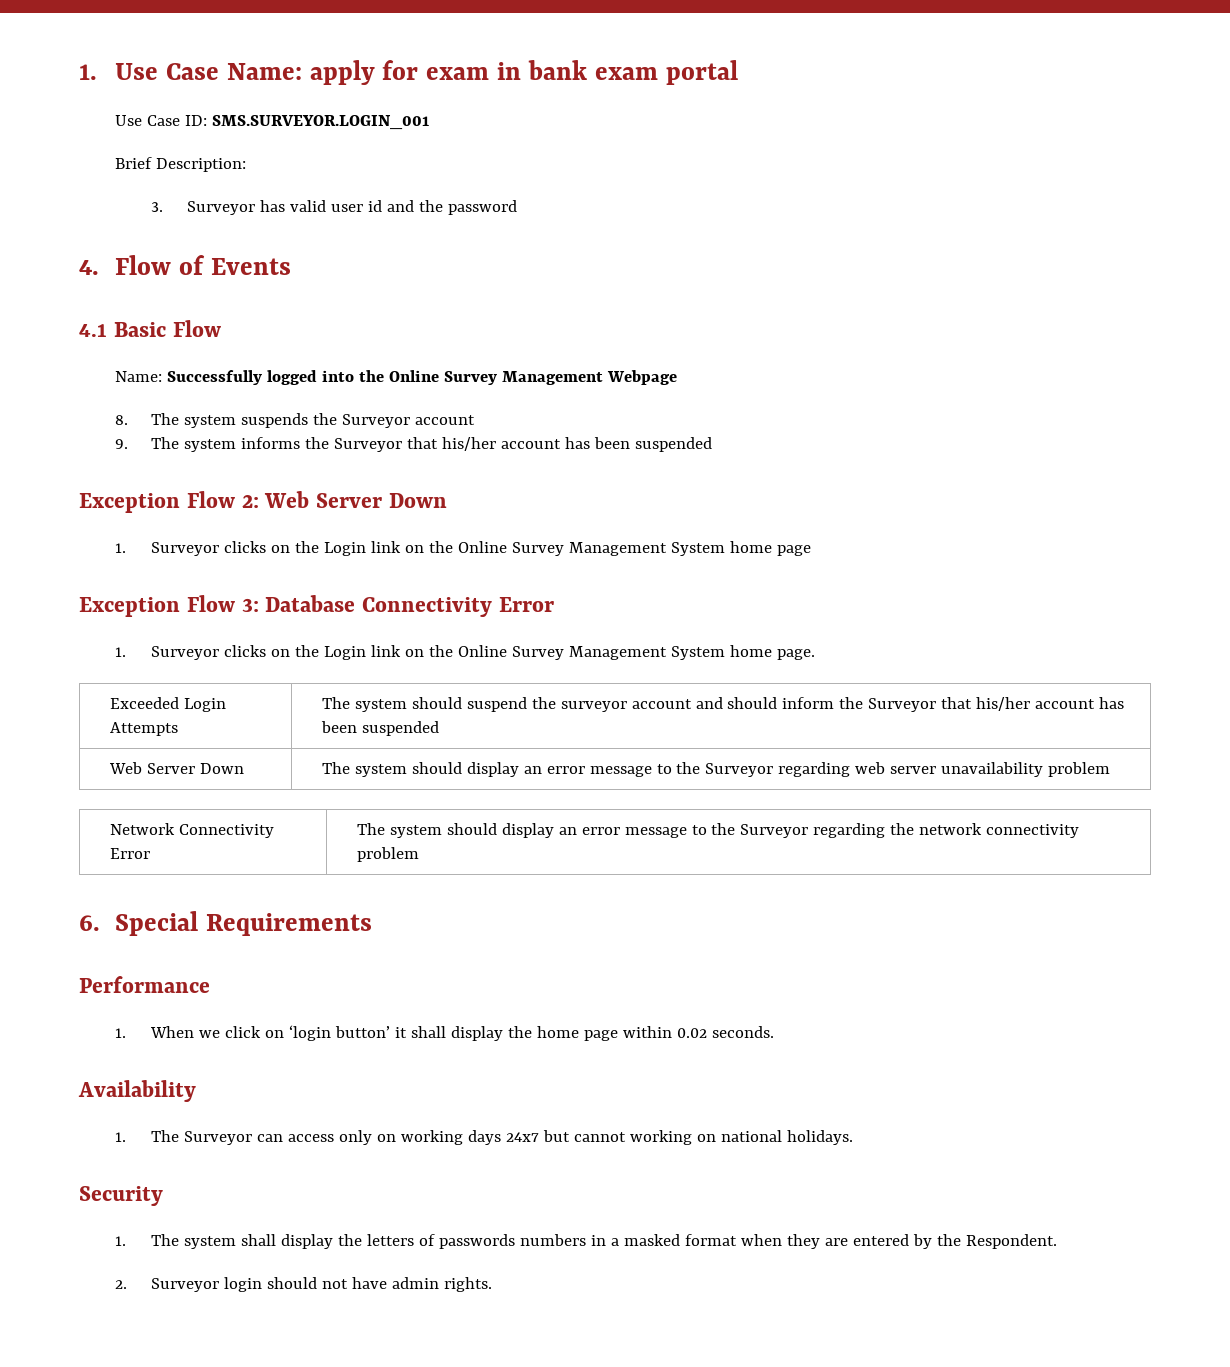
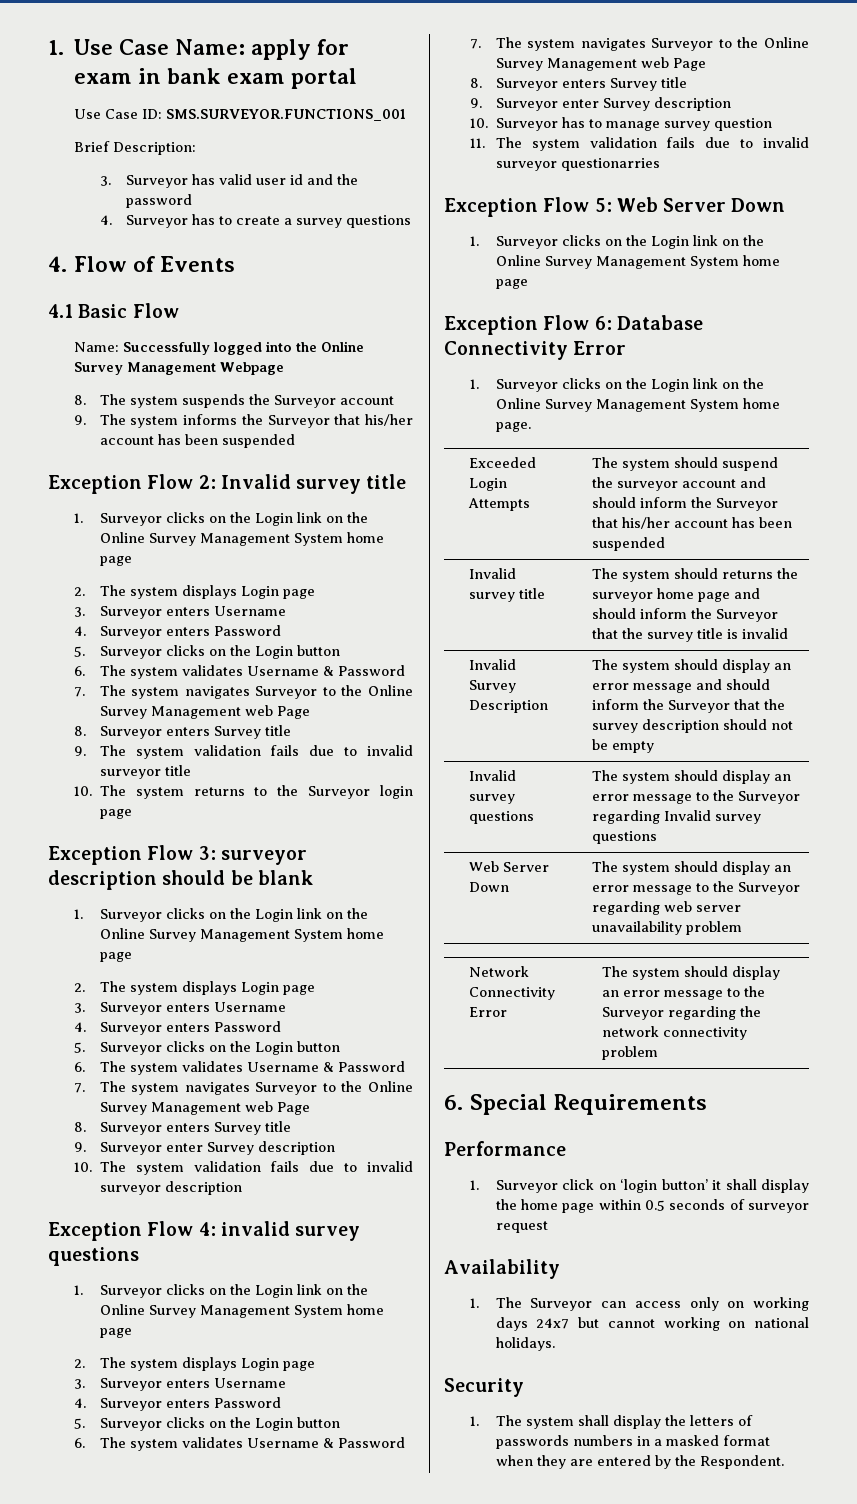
[212,115,430,130] SMS.SURVEYOR.LOGIN_001 -> [165,109,406,121] SMS.SURVEYOR.FUNCTIONS_001
(518, 207) none -> [99,214,411,228] // 4. Surveyor has to create a survey questions
(259, 501) none -> [220,474,407,494] [73,512,368,526] [99,532,384,546] [99,556,132,566] [73,585,315,599] [73,606,286,619] [73,625,281,639] [73,645,340,659] [73,665,405,679] [73,685,413,699] [99,705,310,719] [73,725,291,739] [73,745,413,759] [99,765,191,779] [73,785,413,799] [99,809,132,819] [48,845,307,865] [48,870,313,890] [73,908,368,922] [99,928,384,942] [99,952,132,962] [73,981,315,995] [73,1002,286,1015] [73,1021,281,1035] [73,1041,340,1055] [73,1061,405,1075] [73,1081,413,1095] [99,1101,310,1115] [73,1121,291,1135] [73,1141,335,1155] [73,1161,413,1175] [99,1181,242,1195] [48,1221,361,1241] [48,1247,139,1266] [73,1284,368,1298] [99,1304,384,1318] [99,1328,132,1338] [73,1357,315,1371] [73,1378,286,1391] [73,1397,281,1411] [73,1417,340,1431] [73,1437,405,1451] [469,37,809,51] [495,57,706,71] [469,77,687,91] [469,97,731,111] [469,117,772,131] [469,137,809,151] [495,158,660,171] [444,197,612,217] Invalid survey title // 1. Surveyor clicks on the Login link on the Online Survey Management System home page // 2. The system displays Login page // 3. Surveyor enters Username // 4. Surveyor enters Password // 5. Surveyor clicks on the Login button // 6. The system validates Username & Password // 7. The system navigates Surveyor to the Online Survey Management web Page // 8. Surveyor enters Survey title // 9. The system validation fails due to invalid surveyor title // 10. The system returns to the Surveyor login page // Exception Flow 3: surveyor description should be blank // 1. Surveyor clicks on the Login link on the Online Survey Management System home page // 2. The system displays Login page // 3. Surveyor enters Username // 4. Surveyor enters Password // 5. Surveyor clicks on the Login button // 6. The system validates Username & Password // 7. The system navigates Surveyor to the Online Survey Management web Page // 8. Surveyor enters Survey title // 9. Surveyor enter Survey description // 10. The system validation fails due to invalid surveyor description // Exception Flow 4: invalid survey questions // 1. Surveyor clicks on the Login link on the Online Survey Management System home page // 2. The system displays Login page // 3. Surveyor enters Username // 4. Surveyor enters Password // 5. Surveyor clicks on the Login button // 6. The system validates Username & Password // 7. The system navigates Surveyor to the Online Survey Management web Page // 8. Surveyor enters Survey title // 9. Surveyor enter Survey description // 10. Surveyor has to manage survey question // 11. The system validation fails due to invalid surveyor questionarries // Exception Flow 5:
[241,598,259,612] 3: -> [594,316,612,330] 6:
(439, 728) none -> [468,568,516,579] [468,588,545,602] [591,568,798,582] [591,588,760,602] [591,608,778,622] [591,628,788,642] [468,659,516,670] [468,680,516,693] [468,700,548,713] [591,659,791,673] [591,679,770,693] [591,699,785,713] [591,719,793,733] [591,739,654,753] [468,770,516,781] [468,794,515,804] [468,811,534,824] [591,770,791,784] [591,790,800,804] [591,810,761,824] [591,831,657,844] // Invalid survey title | The system should returns the surveyor home page and should inform the Surveyor that the survey title is invalid // Invalid Survey Description | The system should display an error message and should inform the Surveyor that the survey description should not be empty // Invalid survey questions | The system should display an error message to the Surveyor regarding Invalid survey questions
[150,1026,221,1038] When we -> [495,1180,558,1193] Surveyor
[677,1026,775,1038] 0.02 seconds. -> [645,1199,809,1213] [495,1221,548,1233] 0.5 seconds of surveyor request
[115,1277,493,1292] // 2. Surveyor login should not have admin rights. -> (784, 1462) none

